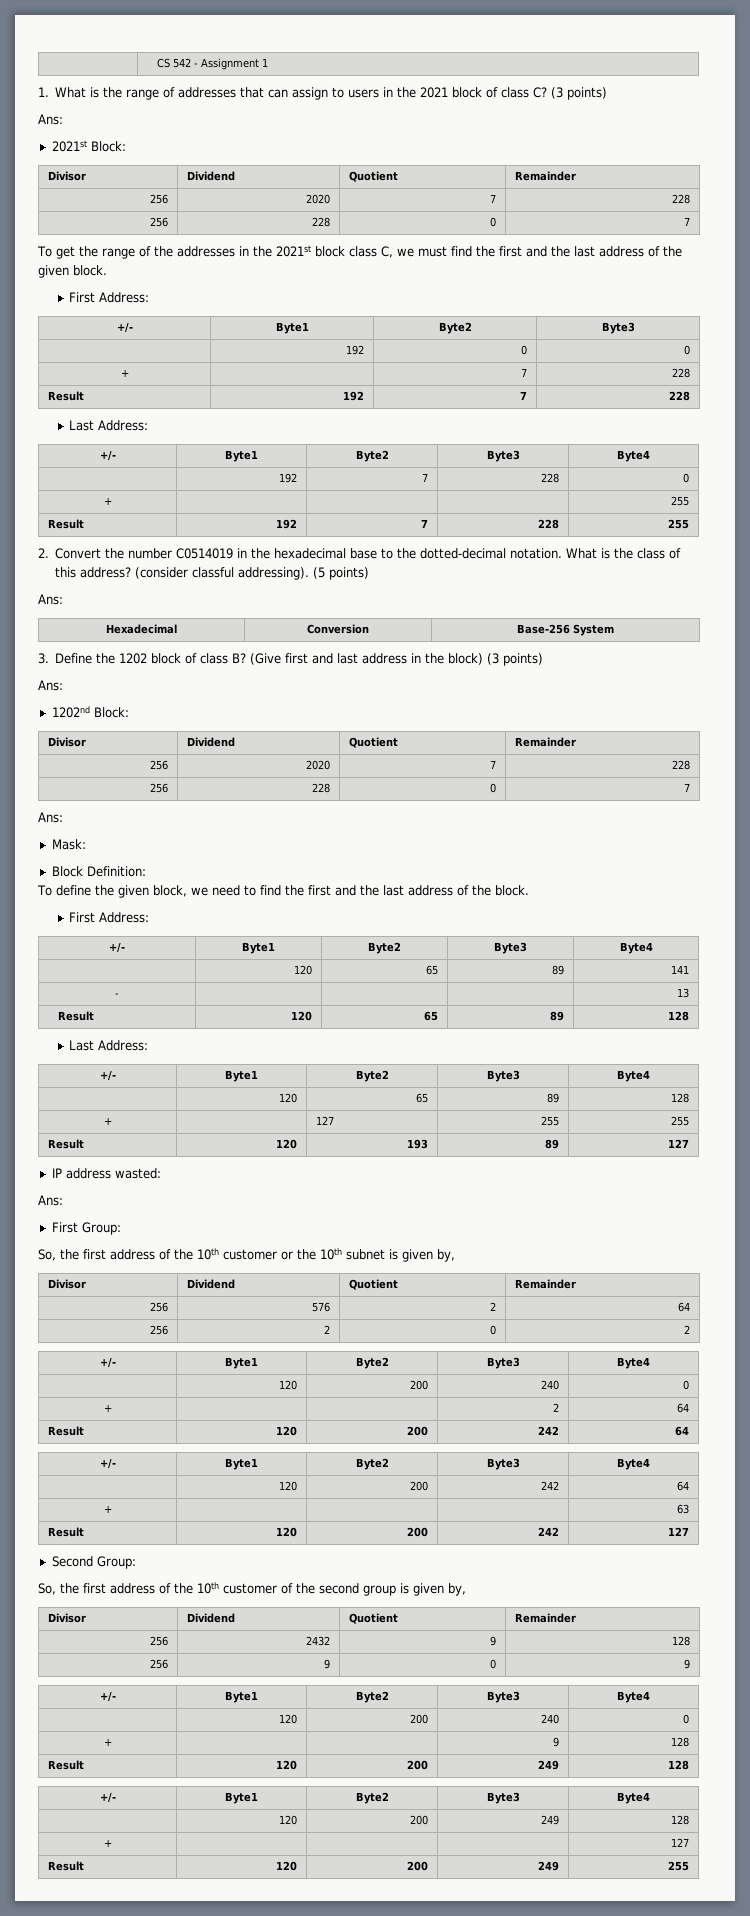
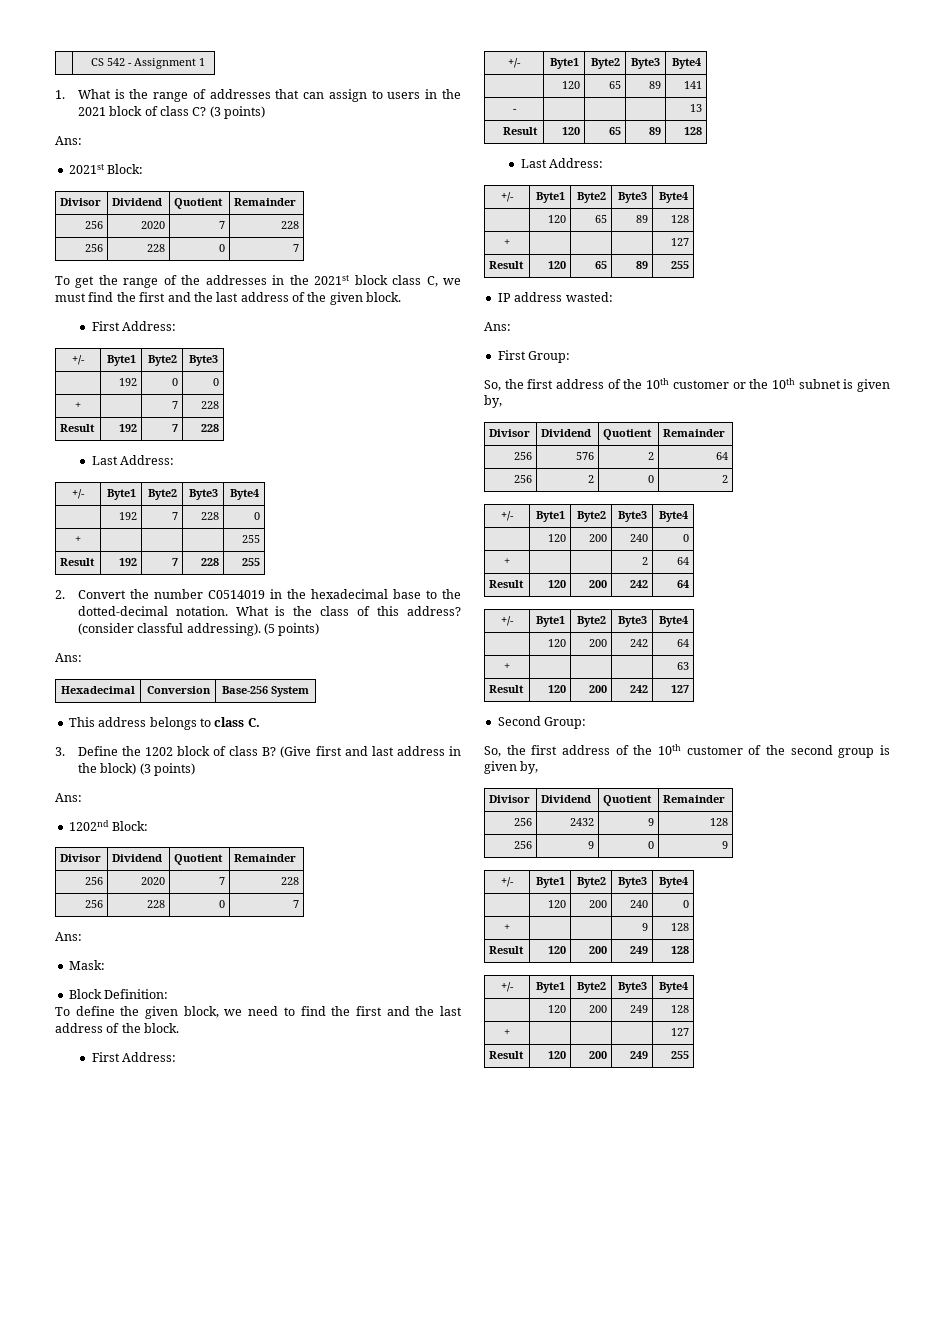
(614, 630) none -> [68,717,260,730] // This address belongs to class C.
[315,1116,334,1125] [541,1116,560,1126] [671,1116,690,1126] [47,1139,84,1149] [276,1139,298,1149] [407,1139,429,1149] [545,1139,560,1149] [668,1139,690,1148] 127 | 255 | 255 // Result | 120 | 193 | 89 | 127 -> [670,238,689,246] [489,261,525,269] [547,261,566,269] [594,261,607,269] [635,261,648,269] [670,261,689,269] | | 127 // Result | 120 | 65 | 89 | 255

